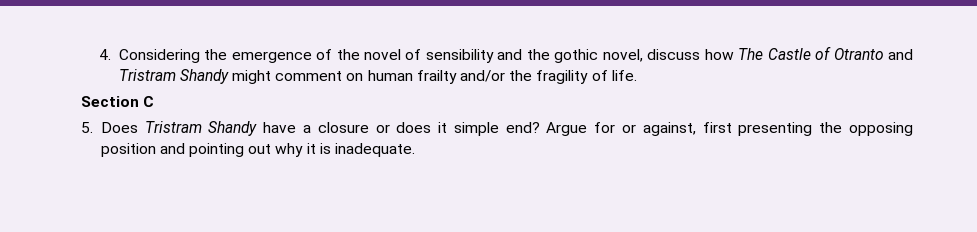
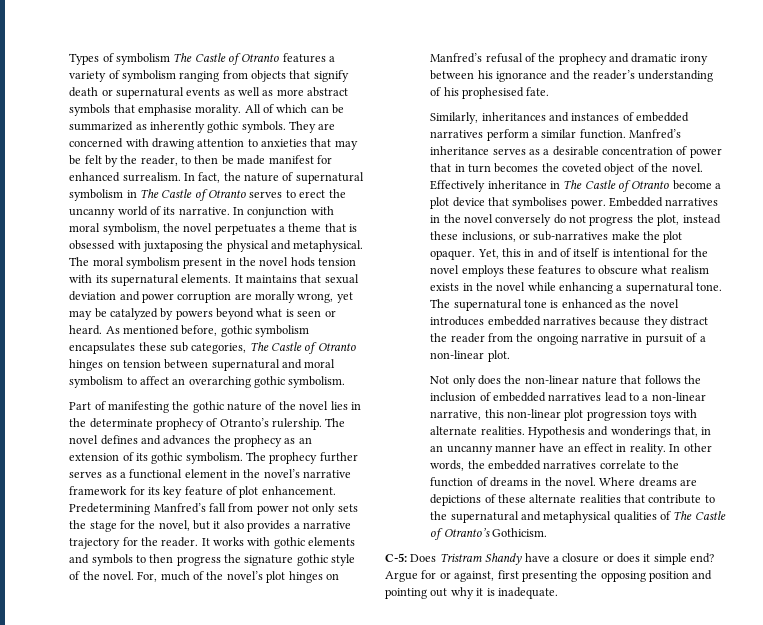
[98,46,914,63] [118,69,637,84] [81,96,155,107] [81,122,93,133] 4. Considering the emergence of the novel of sensibility and the gothic novel, discuss how The Castle of Otranto and Tristram Shandy might comment on human frailty and/or the fragility of life. // Section C // 5. -> [69,53,336,65] [69,70,349,82] [69,87,349,99] [69,104,345,116] [69,121,336,133] [69,138,358,150] [69,155,332,167] [69,172,364,184] [69,189,346,201] [69,206,334,218] [69,223,358,235] [69,240,364,252] [69,257,357,269] [69,274,359,286] [69,291,353,303] [69,308,336,320] [69,325,310,337] [69,342,356,354] [69,359,336,371] [69,376,346,388] [69,401,361,413] [69,418,346,430] [69,435,312,447] [69,452,358,464] [69,469,352,479] [69,486,336,498] [69,503,358,515] [69,520,351,532] [69,537,356,549] [69,554,356,566] [69,571,339,583] [430,53,708,65] [430,70,714,82] [430,87,550,99] [430,112,690,124] [430,129,682,141] [430,146,722,158] [430,163,703,175] [430,180,722,192] [430,197,719,209] [430,214,721,226] [430,231,683,243] [430,248,708,260] [430,265,709,277] [430,282,723,294] [430,299,679,311] [430,316,709,328] [430,333,706,345] [430,350,510,362] [430,375,702,387] [430,392,706,402] [430,409,698,421] [430,426,712,438] [430,443,712,455] [430,460,680,471] [430,477,698,487] [430,494,715,506] [430,511,726,523] [430,528,547,540] [385,553,407,562] Types of symbolism The Castle of Otranto features a variety of symbolism ranging from objects that signify death or supernatural events as well as more abstract symbols that emphasise morality. All of which can be summarized as inherently gothic symbols. They are concerned with drawing attention to anxieties that may be felt by the reader, to then be made manifest for enhanced surrealism. In fact, the nature of supernatural symbolism in The Castle of Otranto serves to erect the uncanny world of its narrative. In conjunction with moral symbolism, the novel perpetuates a theme that is obsessed with juxtaposing the physical and metaphysical. The moral symbolism present in the novel hods tension with its supernatural elements. It maintains that sexual deviation and power corruption are morally wrong, yet may be catalyzed by powers beyond what is seen or heard. As mentioned before, gothic symbolism encapsulates these sub categories, The Castle of Otranto hinges on tension between supernatural and moral symbolism to affect an overarching gothic symbolism. // Part of manifesting the gothic nature of the novel lies in the determinate prophecy of Otranto’s rulership. The novel defines and advances the prophecy as an extension of its gothic symbolism. The prophecy further serves as a functional element in the novel’s narrative framework for its key feature of plot enhancement. Predetermining Manfred’s fall from power not only sets the stage for the novel, but it also provides a narrative trajectory for the reader. It works with gothic elements and symbols to then progress the signature gothic style of the novel. For, much of the novel’s plot hinges on Manfred’s refusal of the prophecy and dramatic irony between his ignorance and the reader’s understanding of his prophesised fate. // Similarly, inheritances and instances of embedded narratives perform a similar function. Manfred’s inheritance serves as a desirable concentration of power that in turn becomes the coveted object of the novel. Effectively inheritance in The Castle of Otranto become a plot device that symbolises power. Embedded narratives in the novel conversely do not progress the plot, instead these inclusions, or sub-narratives make the plot opaquer. Yet, this in and of itself is intentional for the novel employs these features to obscure what realism exists in the novel while enhancing a supernatural tone. The supernatural tone is enhanced as the novel introduces embedded narratives because they distract the reader from the ongoing narrative in pursuit of a non-linear plot. // Not only does the non-linear nature that follows the inclusion of embedded narratives lead to a non-linear narrative, this non-linear plot progression toys with alternate realities. Hypothesis and wonderings that, in an uncanny manner have an effect in reality. In other words, the embedded narratives correlate to the function of dreams in the novel. Where dreams are depictions of these alternate realities that contribute to the supernatural and metaphysical qualities of The Castle of Otranto’s Gothicism. // C-5:

